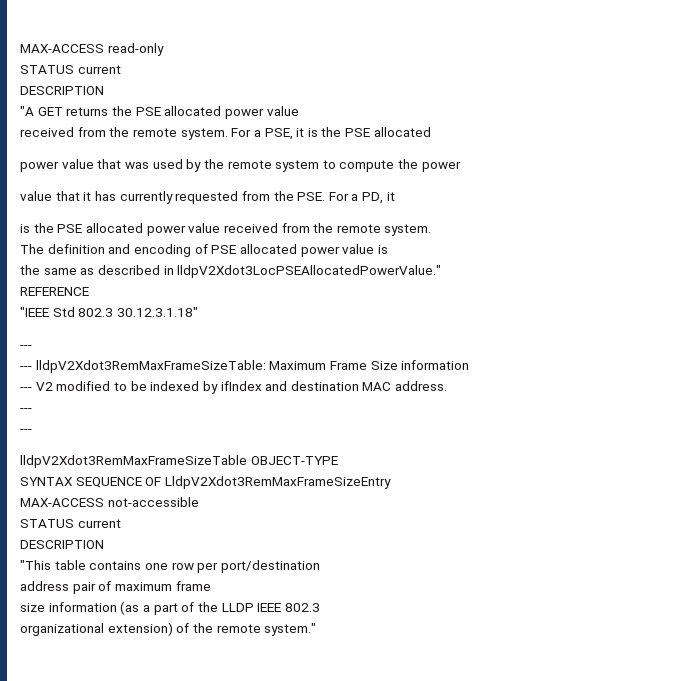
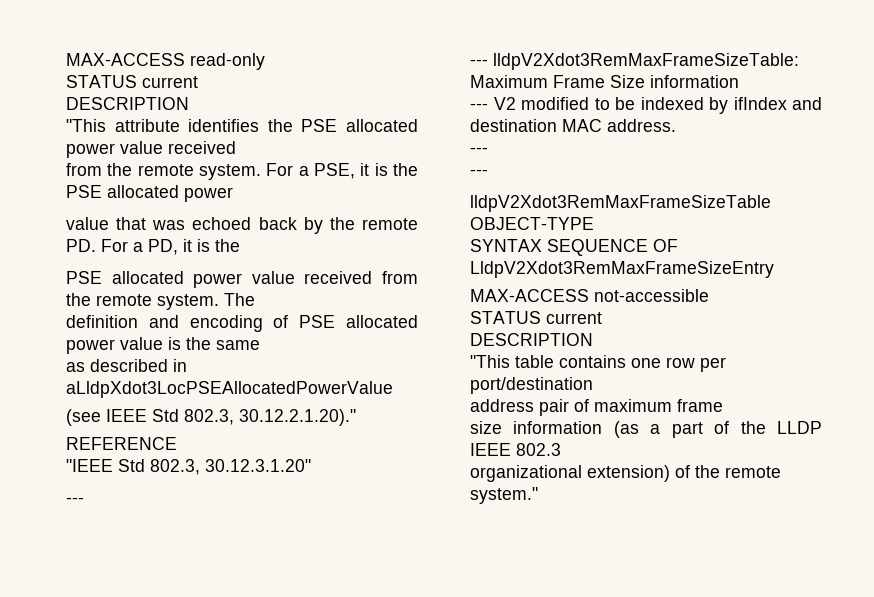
[20,106,299,119] [20,127,74,137] "A GET returns the PSE allocated power value // received -> [66,119,418,132] [66,141,236,158] "This attribute identifies the PSE allocated power value received //
[20,159,461,172] [20,191,326,204] // power value that was used by the remote system to compute the power // value that it has currently requested from the PSE. -> [184,187,233,202] [66,217,418,234] [66,239,96,252] power // value that was echoed back by the remote PD.
[20,223,54,233] // is the -> [197,239,240,252] is the //
[20,244,44,254] // The -> [224,293,255,306] The //
(388, 249) // -> (181, 343) none
(77, 271) none -> (260, 345) //
[177,265,442,278] lldpV2Xdot3LocPSEAllocatedPowerValue." -> [66,381,393,398] [66,409,356,426] aLldpXdot3LocPSEAllocatedPowerValue // (see IEEE Std 802.3, 30.12.2.1.20)."
[78,307,198,317] 802.3 30.12.3.1.18" -> [150,459,311,475] 802.3, 30.12.3.1.20"

